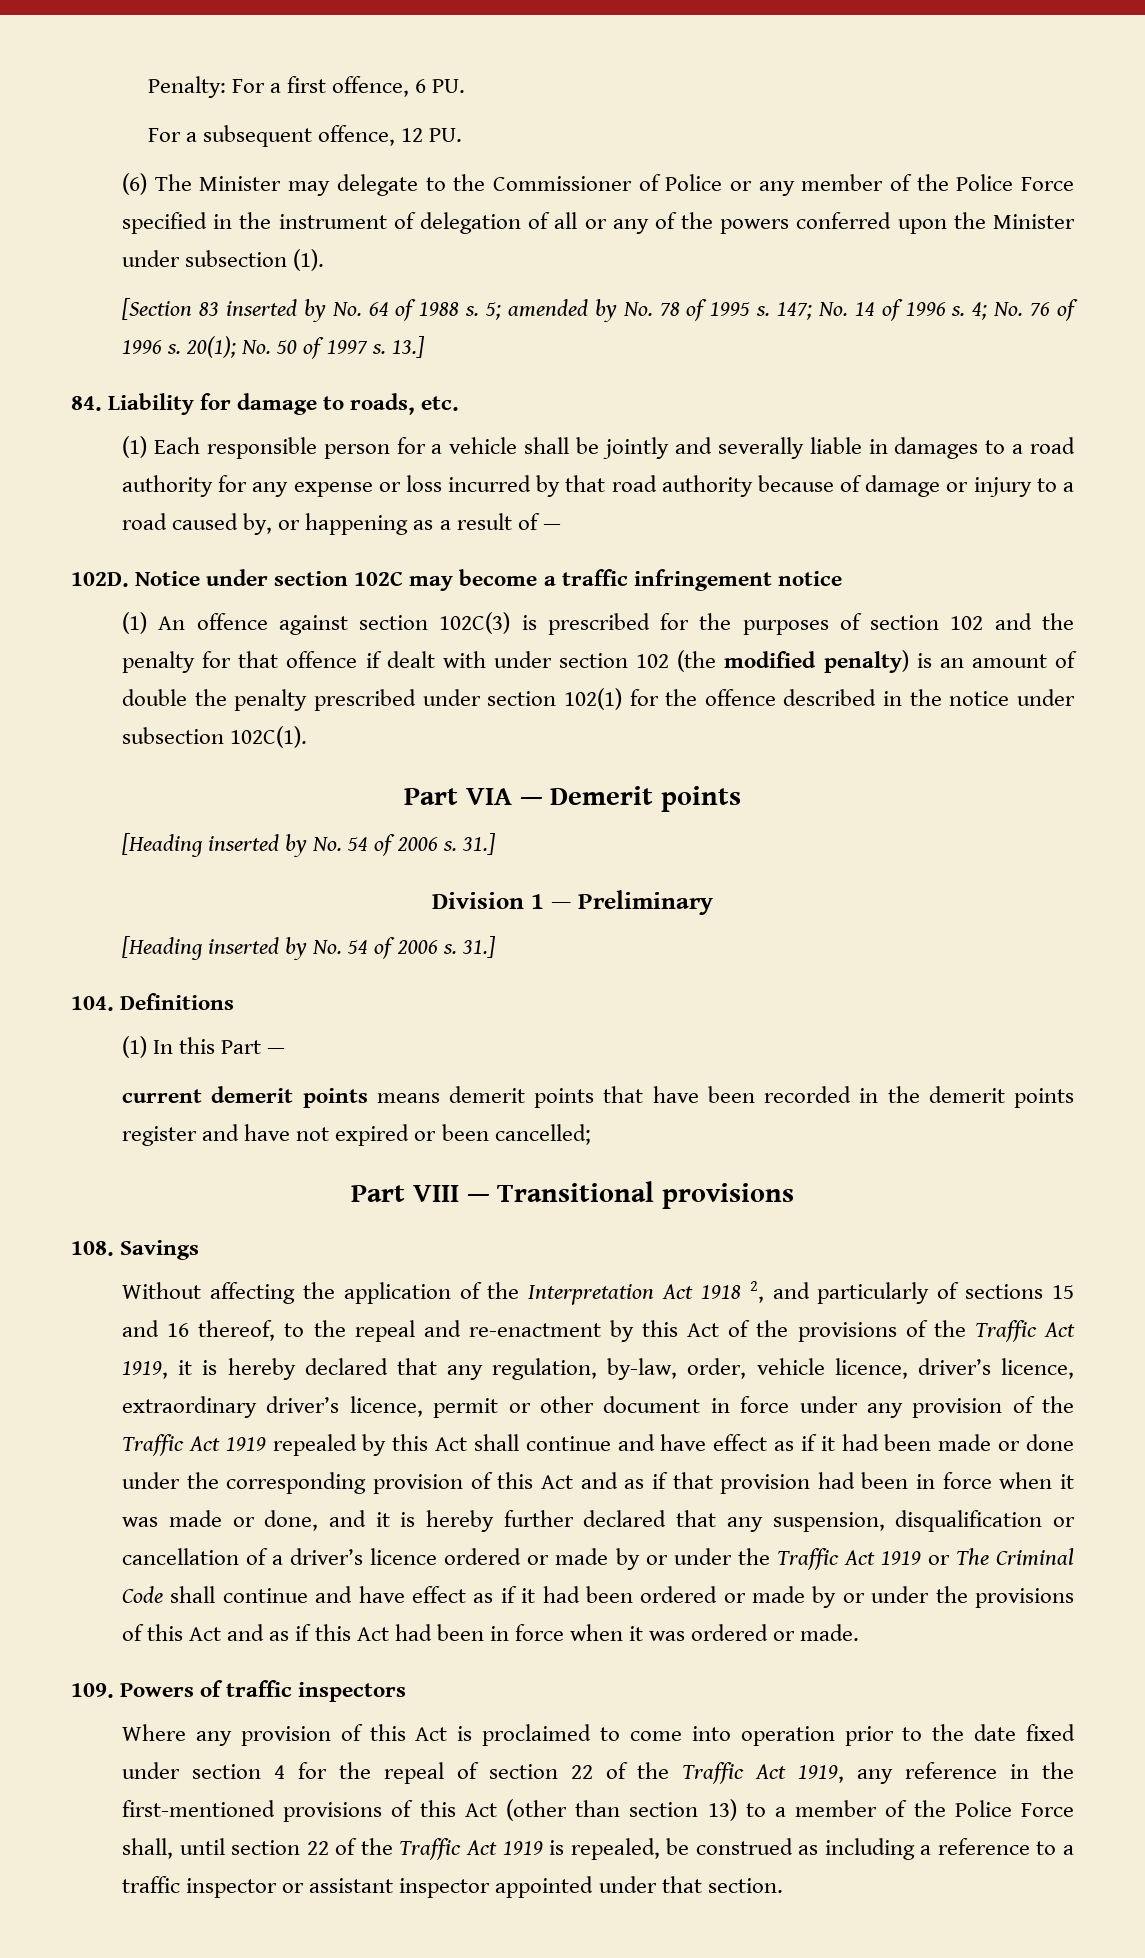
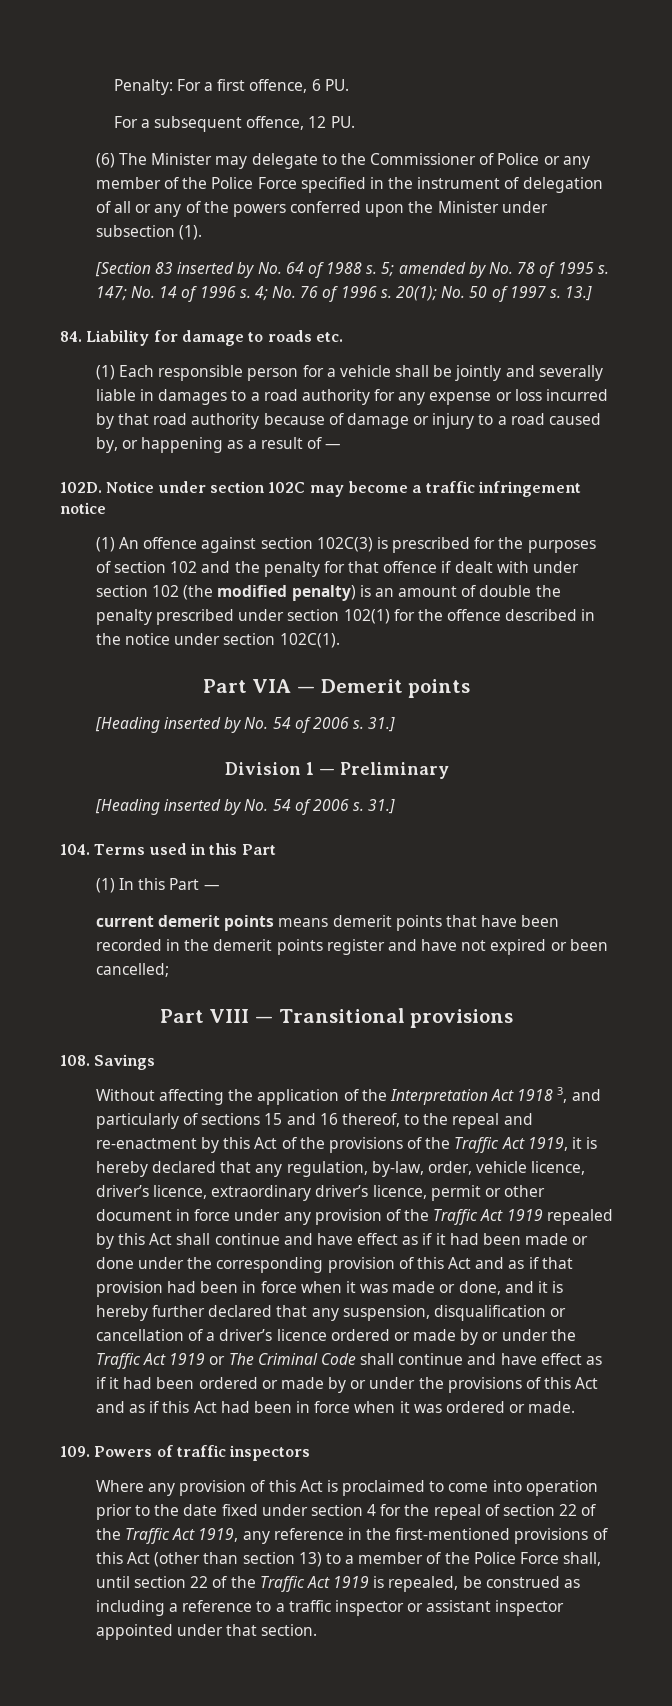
[350,393,416,415] roads, -> [267,330,312,342] roads
[122,727,225,744] subsection -> [223,633,276,645] section
[120,993,235,1010] Definitions -> [94,843,276,855] Terms used in this Part
[749,1281,764,1303] 2, -> [557,1087,568,1103] 3,

